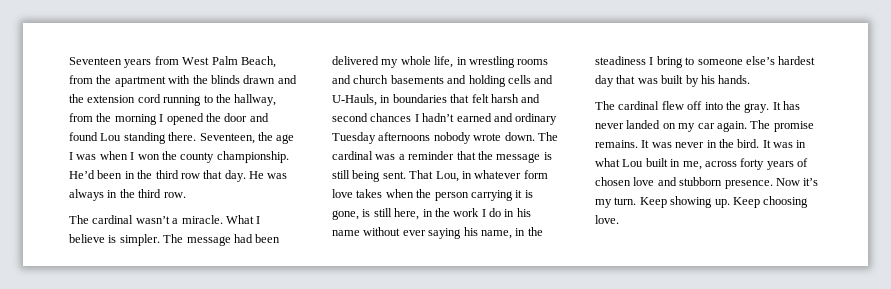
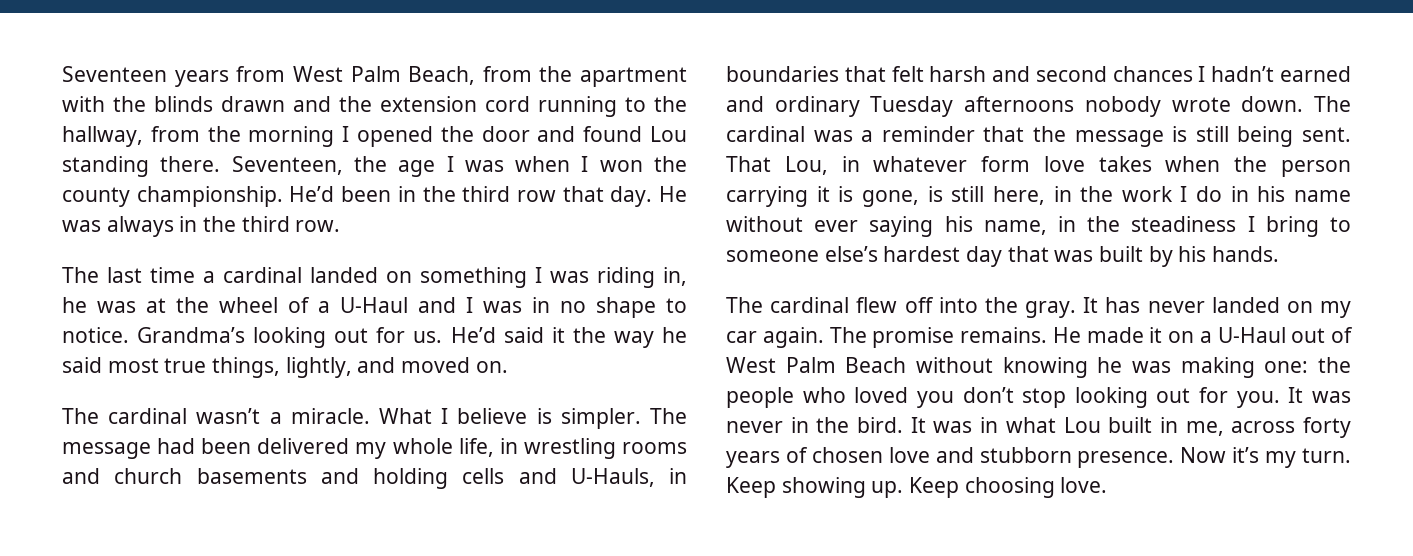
(186, 195) none -> [62,267,687,288] [62,297,687,318] [62,327,687,348] [62,357,508,378] // The last time a cardinal landed on something I was riding in, he was at the wheel of a U-Haul and I was in no shape to notice. Grandma’s looking out for us. He’d said it the way he said most true things, lightly, and moved on.
(638, 144) none -> [1052,327,1353,343] [726,357,1351,378] [726,387,1280,408] He made it on a U-Haul out of West Palm Beach without knowing he was making one: the people who loved you don’t stop looking out for you.

